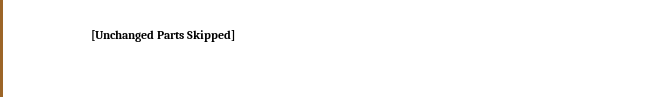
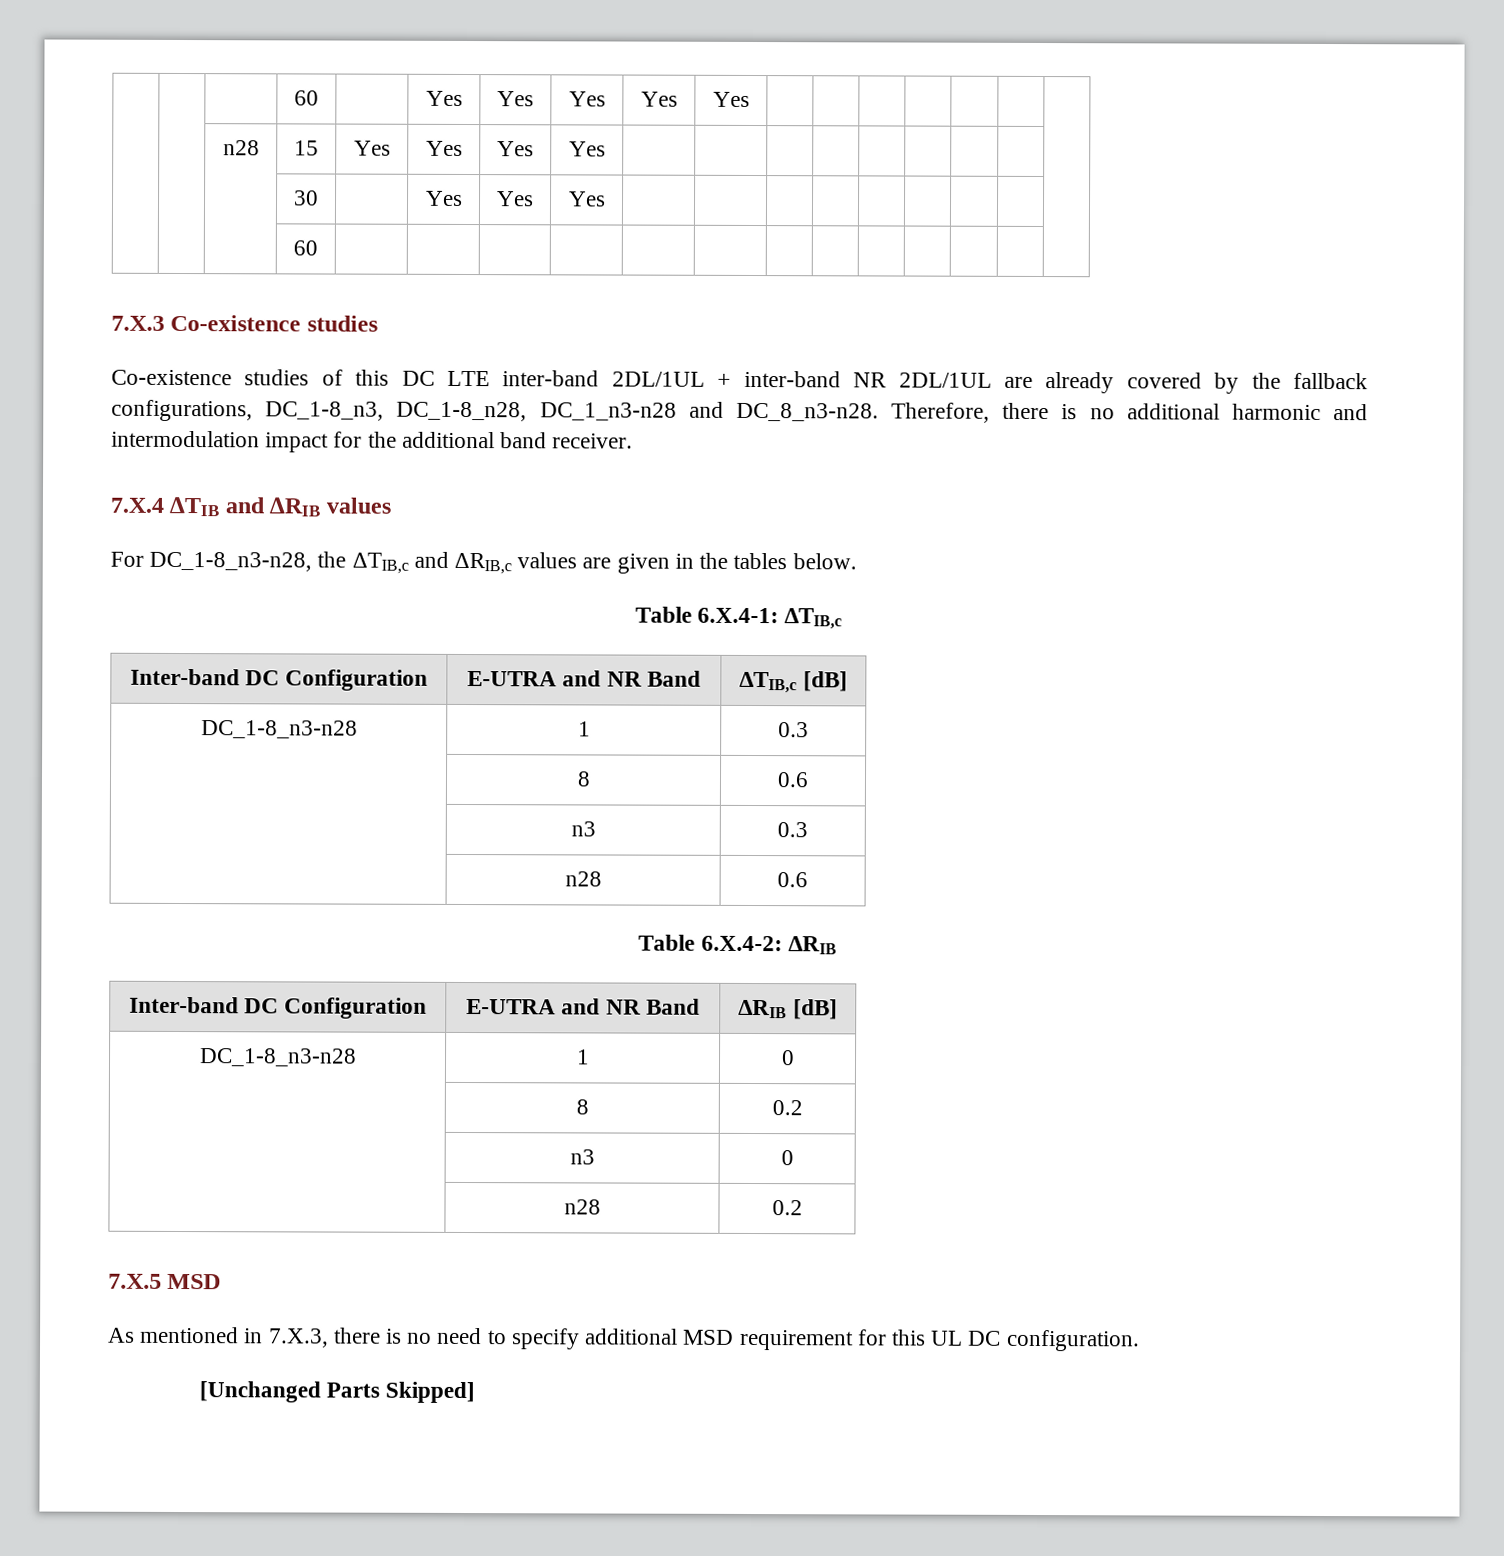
(90, 36) none -> [294,90,319,106] [425,90,463,106] [497,91,534,107] [568,91,606,107] [640,91,678,107] [712,91,750,107] [222,140,260,156] [294,140,319,156] [353,140,391,156] [425,140,463,156] [497,141,534,157] [568,141,606,157] [293,190,319,206] [424,190,463,206] [496,191,534,207] [567,191,606,207] [293,240,318,256] [111,314,378,332] [111,369,1368,394] [111,399,1368,423] [111,430,634,453] [110,496,391,517] [110,551,857,575] [634,606,843,630] [129,668,429,691] [467,670,701,687] [739,671,848,694] [200,720,358,739] [577,721,591,737] [778,722,809,738] [576,771,591,787] [777,772,809,788] [570,821,596,837] [777,822,808,838] [564,871,602,887] [777,872,808,888] [638,934,837,955] [128,996,428,1019] [466,998,700,1015] [738,999,838,1020] [198,1048,357,1067] [575,1049,590,1065] [780,1050,795,1066] [575,1099,589,1115] [771,1100,803,1116] [569,1149,595,1165] [780,1150,794,1166] [563,1199,601,1215] [771,1200,803,1216] [108,1273,222,1290] [108,1326,1140,1352] | | | 60 | | Yes | Yes | Yes | Yes | Yes | | | | | | | // | | n28 | 15 | Yes | Yes | Yes | Yes | | | | | | | | | // | | | 30 | | Yes | Yes | Yes | | | | | | | | | // | | | 60 | | | | | | | | | | | | | // 7.X.3 Co-existence studies // Co-existence studies of this DC LTE inter-band 2DL/1UL + inter-band NR 2DL/1UL are already covered by the fallback configurations, DC_1-8_n3, DC_1-8_n28, DC_1_n3-n28 and DC_8_n3-n28. Therefore, there is no additional harmonic and intermodulation impact for the additional band receiver. // 7.X.4 ∆TIB and ∆RIB values // For DC_1-8_n3-n28, the ΔTIB,c and ΔRIB,c values are given in the tables below. // Table 6.X.4-1: ΔTIB,c // Inter-band DC Configuration | E-UTRA and NR Band | ΔTIB,c [dB] // DC_1-8_n3-n28 | 1 | 0.3 // | 8 | 0.6 // | n3 | 0.3 // | n28 | 0.6 // Table 6.X.4-2: ΔRIB // Inter-band DC Configuration | E-UTRA and NR Band | ΔRIB [dB] // DC_1-8_n3-n28 | 1 | 0 // | 8 | 0.2 // | n3 | 0 // | n28 | 0.2 // 7.X.5 MSD // As mentioned in 7.X.3, there is no need to specify additional MSD requirement for this UL DC configuration. //

